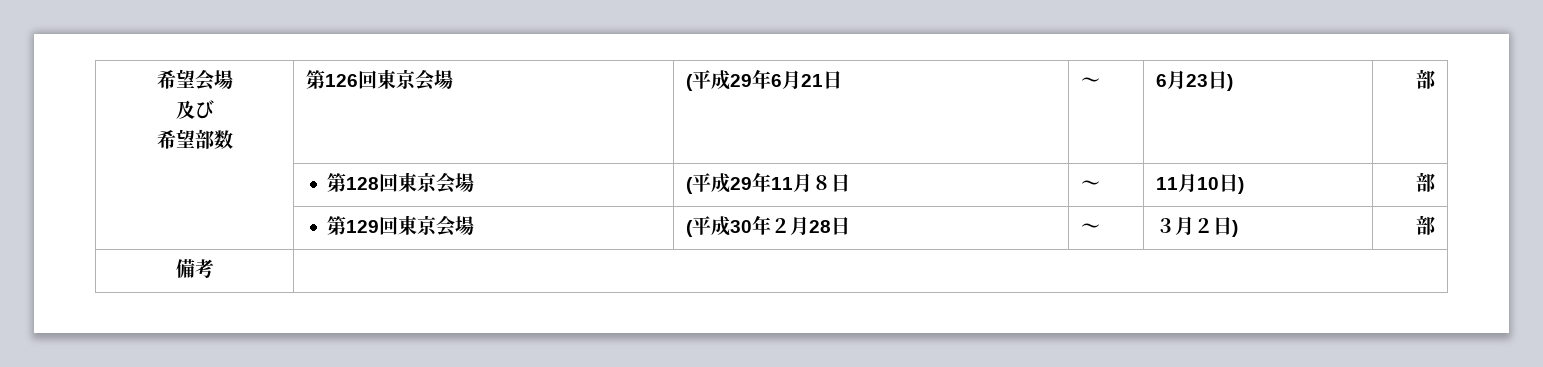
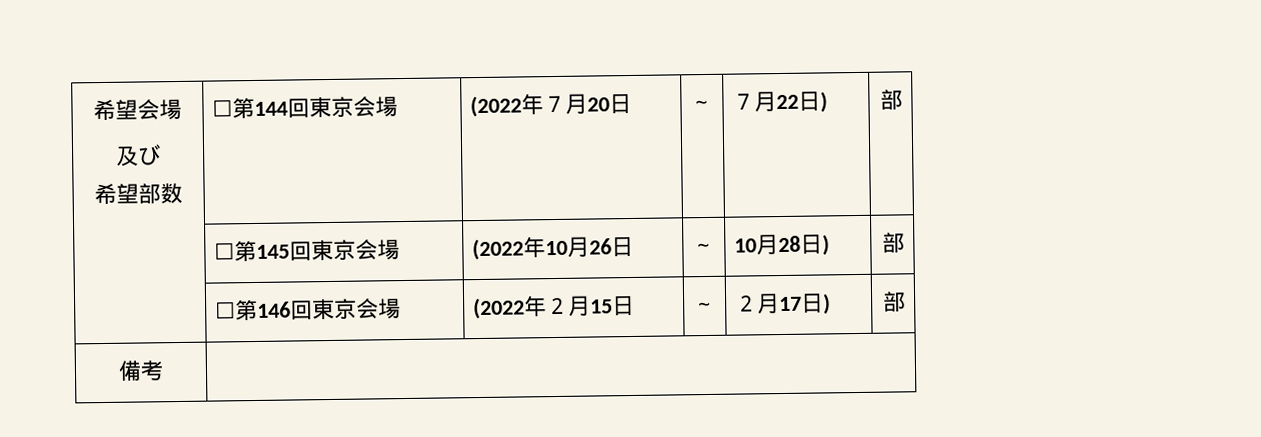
[306,69,454,91] [686,69,843,91] [1081,77,1101,87] [1156,70,1234,91] [1415,69,1435,89] [326,172,474,194] [686,172,851,194] [1081,180,1101,190] [1156,173,1245,194] [1415,172,1435,192] [326,215,474,237] [686,215,851,237] [1081,223,1101,233] [1156,216,1214,236] 第126回東京会場 | (平成29年6月21日 | ～ | 6月23日) | 部 // | 第128回東京会場 | (平成29年11月８日 | ～ | 11月10日) | 部 // | 第129回東京会場 | (平成30年２月28日 | ～ | ３月２ -> [211,96,398,119] [469,93,632,118] [689,99,713,111] [731,91,828,113] [880,89,904,110] [213,239,400,262] [471,236,634,261] [691,242,715,254] [733,234,830,256] [882,232,906,253] [214,298,401,321] [472,295,635,320] [692,301,716,313] [734,293,802,315] ☐第144回東京会場 | (2022年７月20日 | ～ | ７月22日) | 部 // | ☐第145回東京会場 | (2022年10月26日 | ～ | 10月28日) | 部 // | ☐第146回東京会場 | (2022年２月15日 | ～ | ２月17

